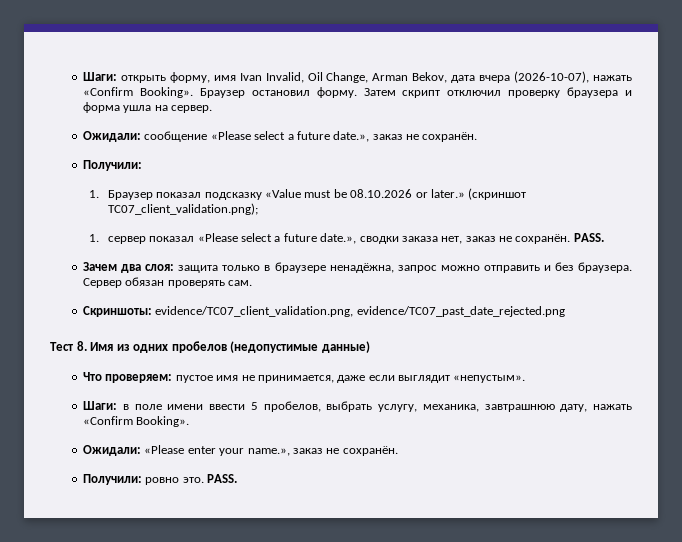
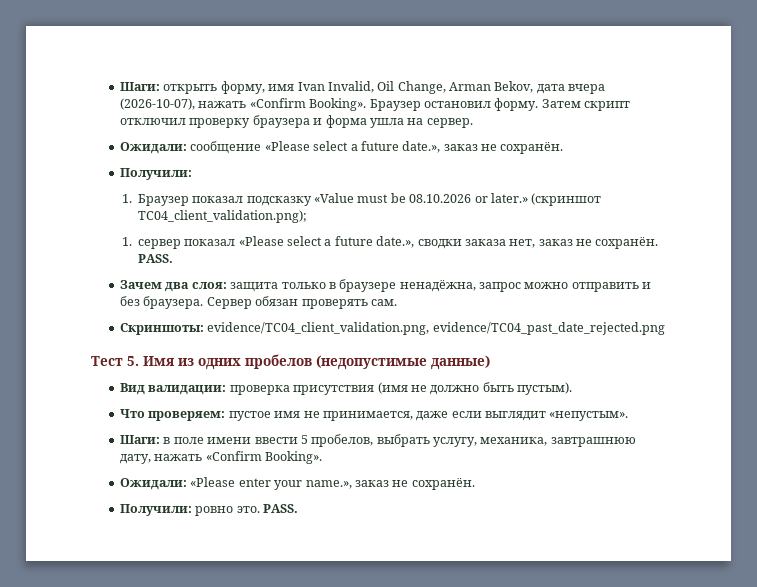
[107,203,258,215] TC07_client_validation.png); -> [137,210,307,223] TC04_client_validation.png);
[155,306,565,317] evidence/TC07_client_validation.png, evidence/TC07_past_date_rejected.png -> [207,322,665,335] evidence/TC04_client_validation.png, evidence/TC04_past_date_rejected.png
[76,341,87,351] 8. -> [127,356,139,366] 5.
(370, 347) none -> [120,382,573,395] // Вид валидации: проверка присутствия (имя не должно быть пустым).

